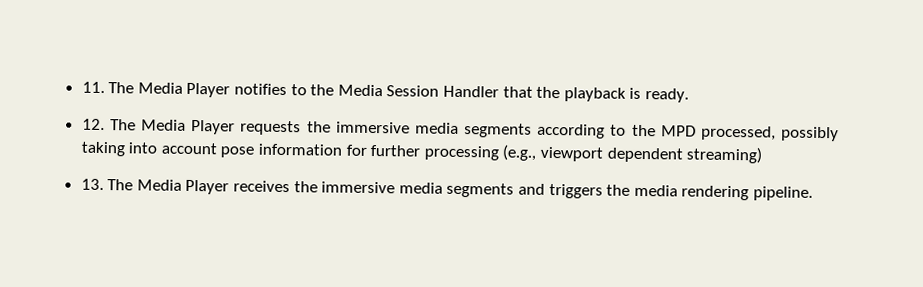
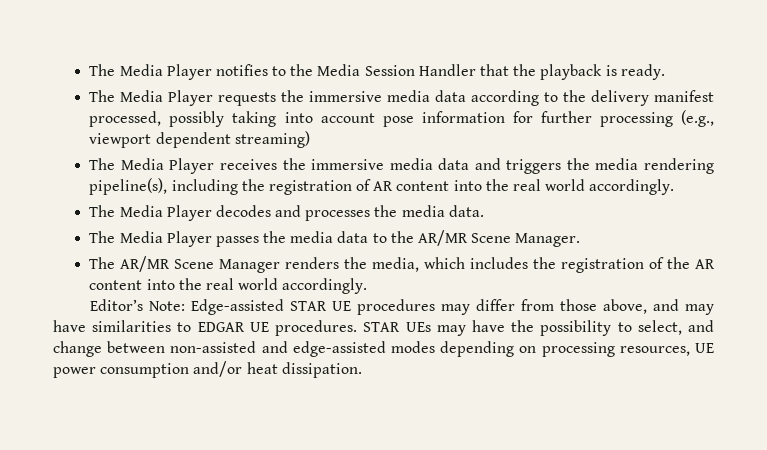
[81,81,105,94] 11. -> (89, 70) none
[81,118,105,131] 12. -> (665, 72) none
[464,123,533,138] segments -> [435,90,467,102] data
[660,125,696,137] MPD -> [591,90,715,106] delivery manifest
[80,178,104,191] 13. -> (310, 139) none
[446,182,515,198] segments -> [438,158,470,170] data
[752,186,813,201] pipeline. -> [89,178,675,195] [89,205,484,221] [89,230,581,247] [89,256,715,273] [89,278,368,294] [90,299,714,315] [53,320,714,336] [53,341,714,357] [53,361,362,378] pipeline(s), including the registration of AR content into the real world accordingly. // The Media Player decodes and processes the media data. // The Media Player passes the media data to the AR/MR Scene Manager. // The AR/MR Scene Manager renders the media, which includes the registration of the AR content into the real world accordingly. // Editor’s Note: Edge-assisted STAR UE procedures may differ from those above, and may have similarities to EDGAR UE procedures. STAR UEs may have the possibility to select, and change between non-assisted and edge-assisted modes depending on processing resources, UE power consumption and/or heat dissipation.

